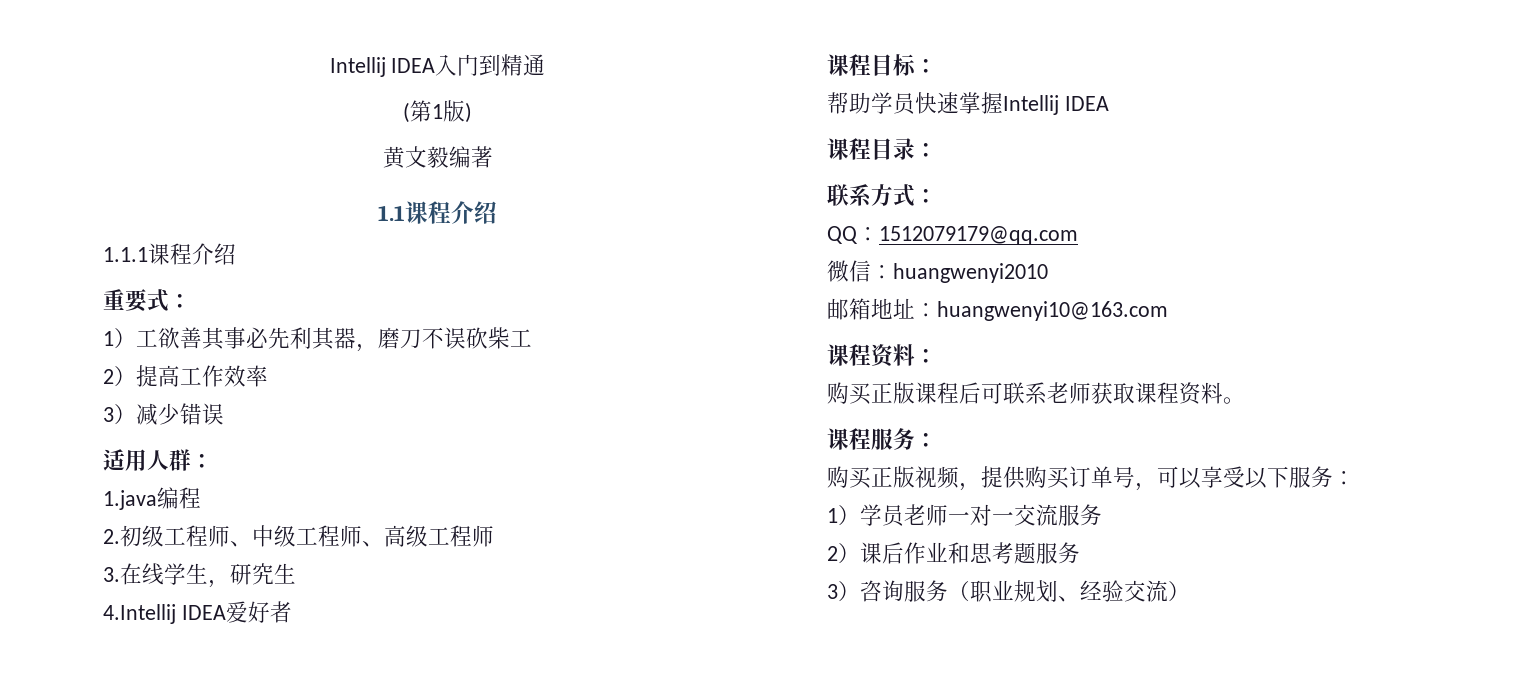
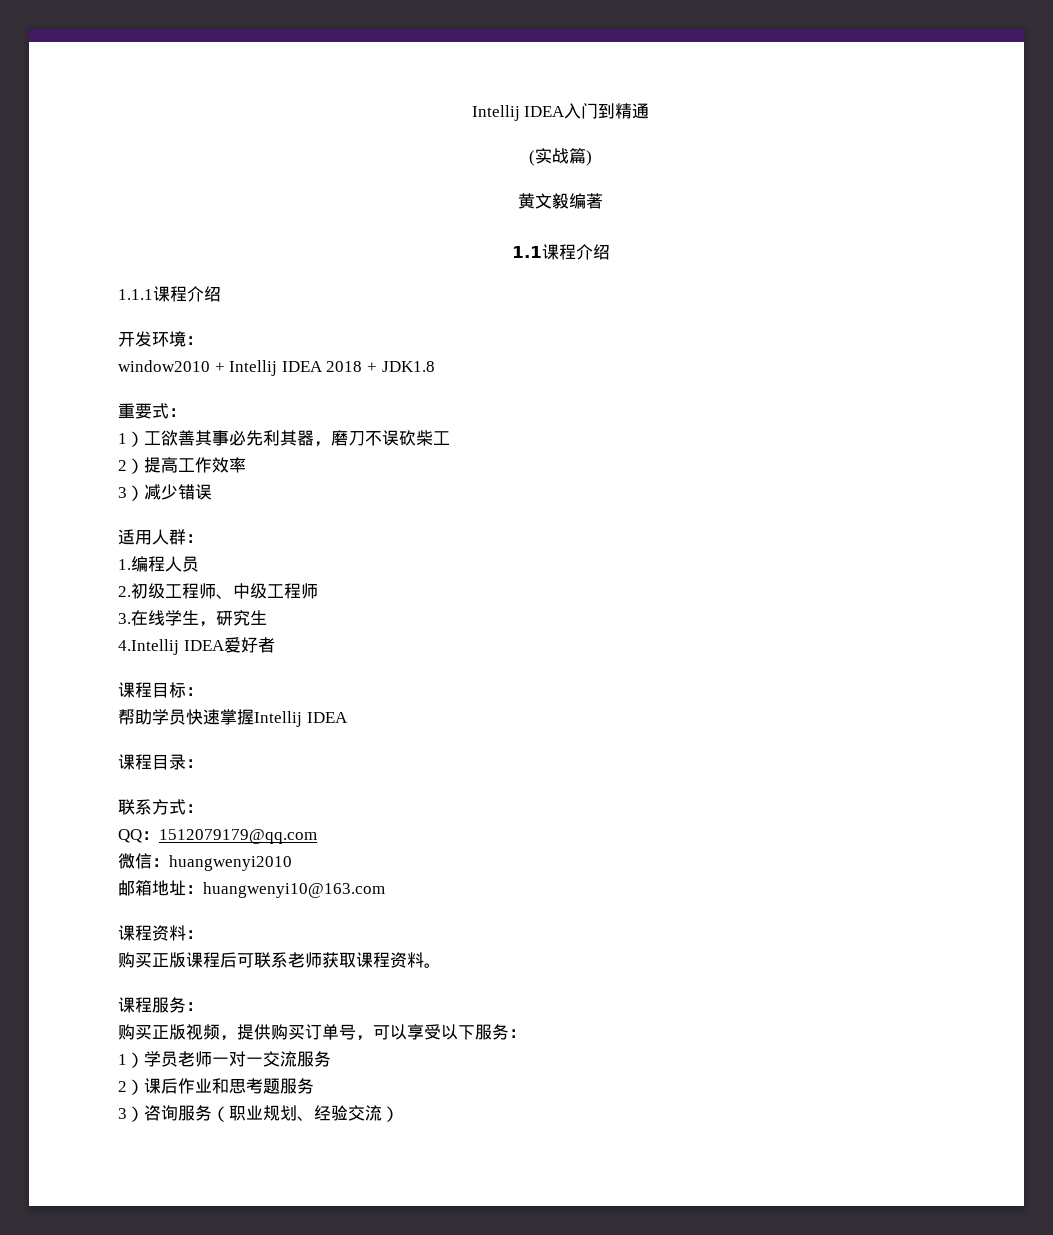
[410,100,465,122] 第1版 -> [535,148,586,164] 实战篇
(236, 254) none -> [118,331,203,347] [118,360,435,376] // 开发环境： // window2010 + Intellij IDEA 2018 + JDK1.8
[103,490,157,510] 1.java -> [118,559,131,570] 1.
(201, 498) none -> [165,556,199,572] 人员
[362,525,494,547] 、高级工程师 -> (318, 591) none

